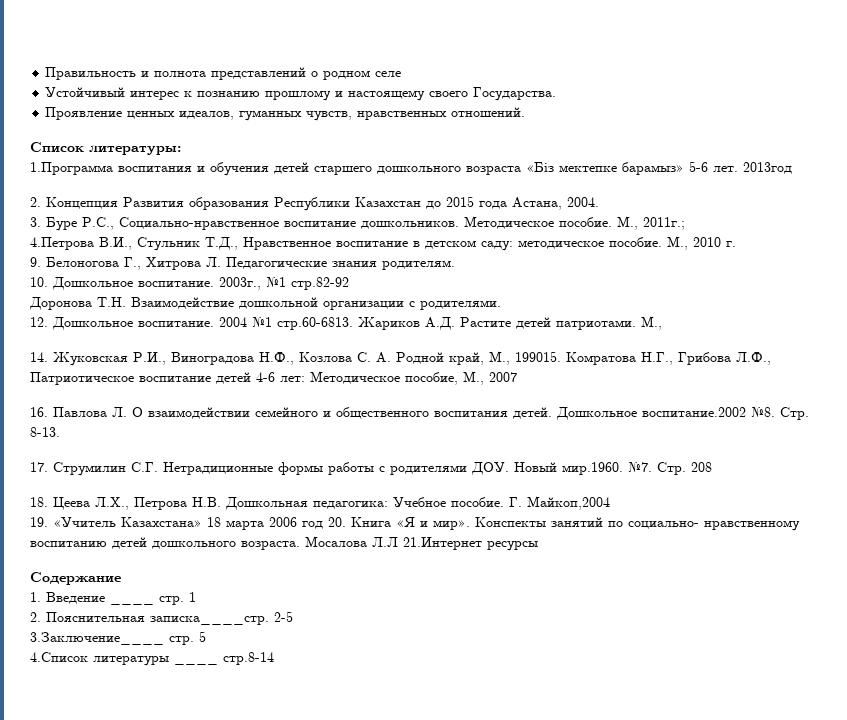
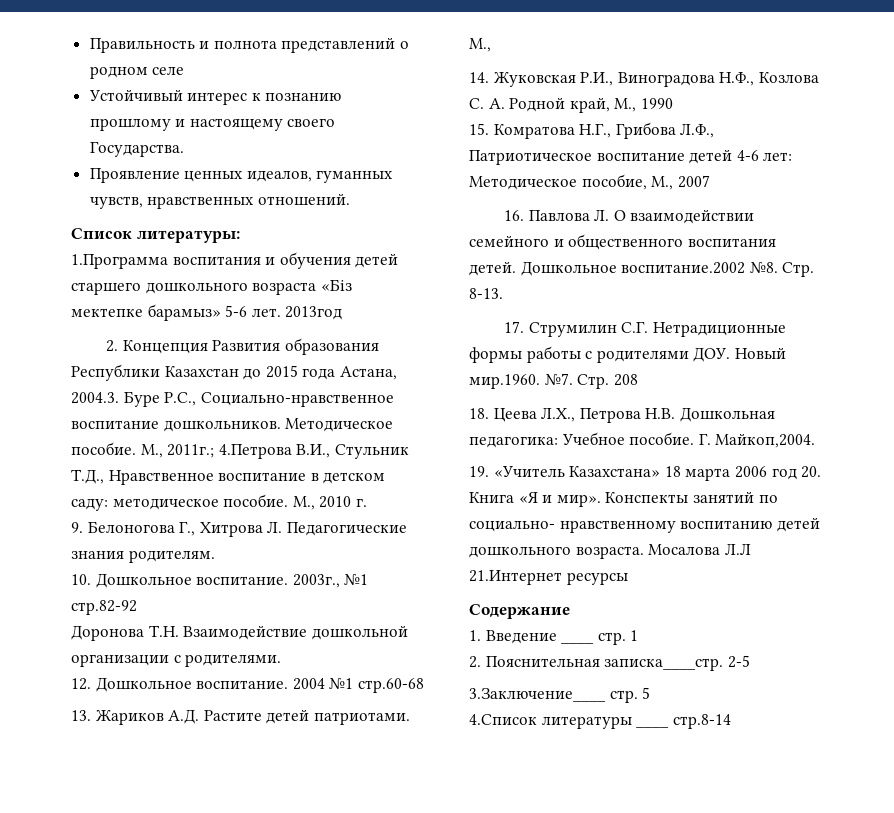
[567,197,599,207] [30,217,41,227] 2004. // 3. -> [71,392,119,404] 2004.3.
(685, 223) // -> (215, 451) none
[277,317,353,330] стр.60-6813. -> [357,678,424,693] [71,710,91,721] стр.60-68 // 13.
[515,351,561,362] 199015. -> [640,98,673,109] [469,123,489,135] 1990 // 15.
[527,496,610,510] Майкоп,2004 -> [715,433,816,448] Майкоп,2004.

